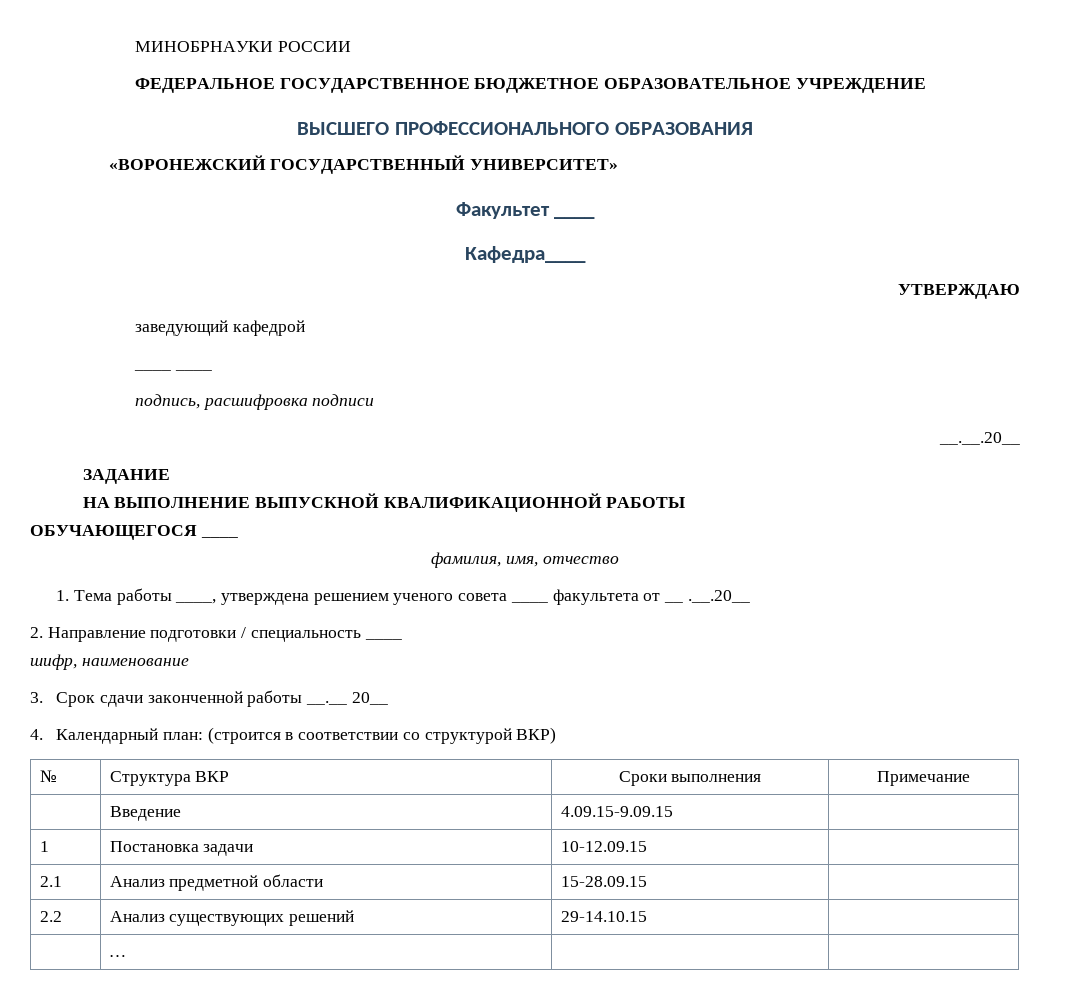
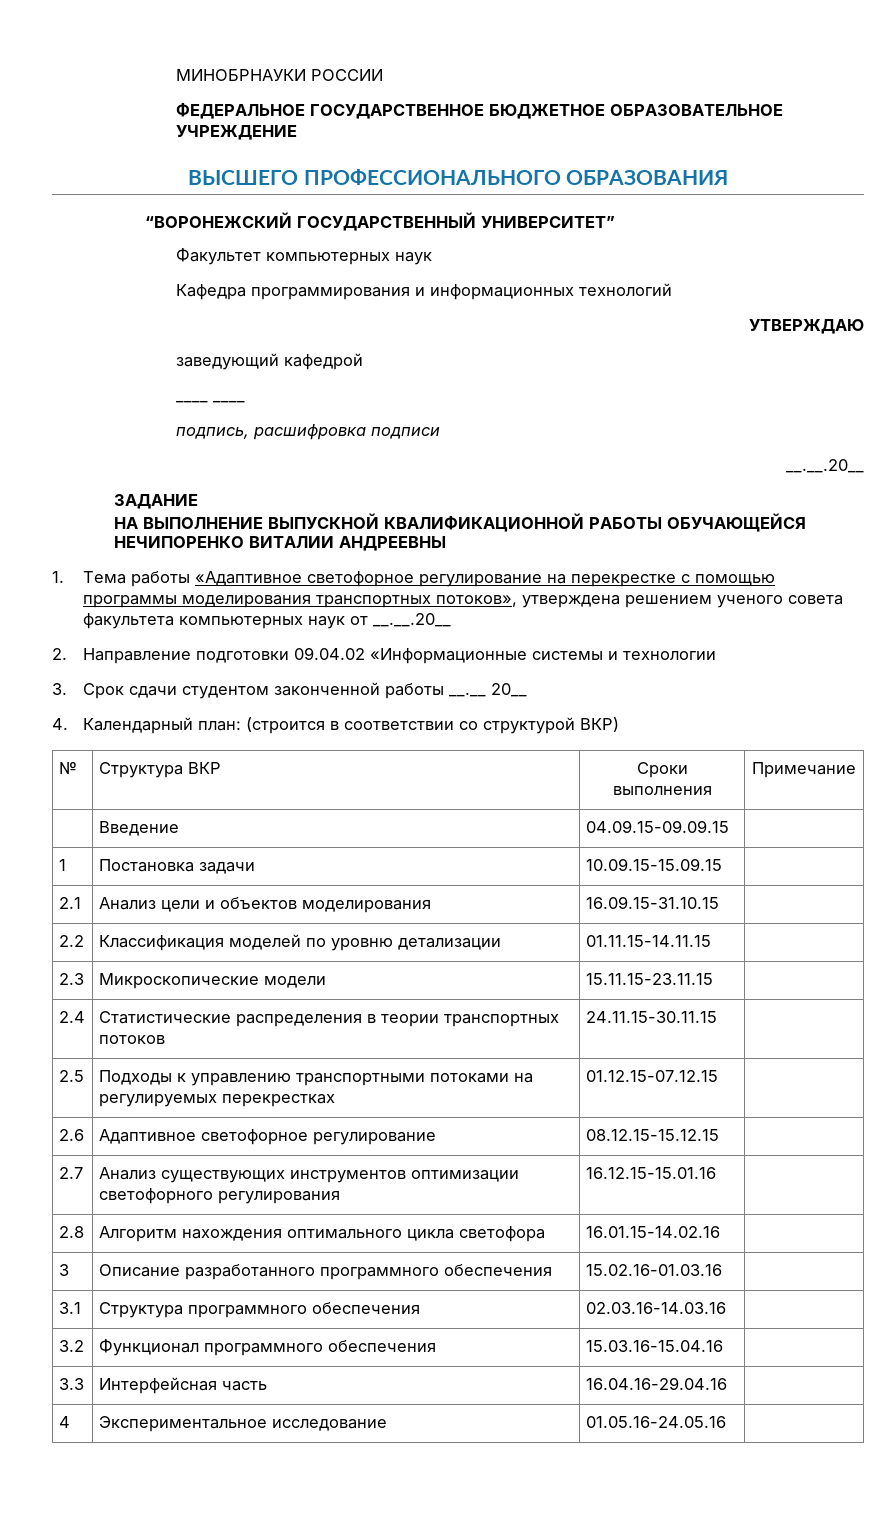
[108,155,619,174] [455,202,596,219] [465,246,586,263] «ВОРОНЕЖСКИЙ ГОСУДАРСТВЕННЫЙ УНИВЕРСИТЕТ» // Факультет ____ // Кафедра____ -> [144,212,615,231] [175,248,432,265] [175,283,672,300] “ВОРОНЕЖСКИЙ ГОСУДАРСТВЕННЫЙ УНИВЕРСИТЕТ” // Факультет компьютерных наук // Кафедра программирования и информационных технологий
[30,525,238,540] [431,552,619,568] [56,588,508,605] [510,589,661,605] [664,590,750,603] [30,627,402,642] [30,654,189,670] // ОБУЧАЮЩЕГОСЯ ____ // фамилия, имя, отчество // 1. Тема работы ____, утверждена решением ученого совета ____ факультета от __ .__.20__ // 2. Направление подготовки / специальность ____ // шифр, наименование -> [666,513,806,532] [113,536,446,551] [52,571,775,587] [82,595,843,608] [82,613,451,629] [52,647,716,664] ОБУЧАЮЩЕЙСЯ НЕЧИПОРЕНКО ВИТАЛИИ АНДРЕЕВНЫ // 1. Тема работы «Адаптивное светофорное регулирование на перекрестке с помощью программы моделирования транспортных потоков», утверждена решением ученого совета факультета компьютерных наук от __.__.20__ // 2. Направление подготовки 09.04.02 «Информационные системы и технологии
(143, 701) none -> [181,686,269,699] студентом
[560,806,673,817] 4.09.15-9.09.15 -> [585,820,729,833] 04.09.15-09.09.15
[560,841,647,852] 10-12.09.15 -> [585,858,722,871] 10.09.15-15.09.15
[169,874,323,891] [560,876,647,887] [39,911,62,922] [109,910,354,926] [560,911,647,922] [109,955,126,957] предметной области | 15-28.09.15 | // 2.2 | Анализ существующих решений | 29-14.10.15 | // | … | -> [160,897,431,913] [585,896,719,909] [58,935,84,947] [98,934,501,951] [585,935,711,947] [58,973,84,985] [98,973,326,989] [585,973,713,985] [58,1011,85,1023] [98,1011,559,1027] [98,1035,165,1044] [585,1011,717,1023] [58,1070,84,1082] [98,1070,533,1086] [98,1094,335,1107] [585,1070,718,1082] [58,1129,84,1141] [98,1129,436,1145] [585,1129,719,1141] [58,1167,83,1179] [98,1167,519,1183] [98,1188,340,1204] [585,1167,716,1179] [58,1226,84,1238] [98,1226,545,1242] [585,1226,720,1238] [58,1264,69,1276] [98,1264,552,1280] [585,1264,722,1276] [58,1302,81,1314] [98,1302,420,1318] [585,1302,726,1314] [58,1340,84,1352] [98,1339,436,1356] [585,1340,723,1352] [58,1378,84,1390] [98,1377,267,1394] [585,1377,727,1390] [58,1416,70,1428] [98,1416,387,1432] [585,1416,726,1428] цели и объектов моделирования | 16.09.15-31.10.15 | // 2.2 | Классификация моделей по уровню детализации | 01.11.15-14.11.15 | // 2.3 | Микроскопические модели | 15.11.15-23.11.15 | // 2.4 | Статистические распределения в теории транспортных потоков | 24.11.15-30.11.15 | // 2.5 | Подходы к управлению транспортными потоками на регулируемых перекрестках | 01.12.15-07.12.15 | // 2.6 | Адаптивное светофорное регулирование | 08.12.15-15.12.15 | // 2.7 | Анализ существующих инструментов оптимизации светофорного регулирования | 16.12.15-15.01.16 | // 2.8 | Алгоритм нахождения оптимального цикла светофора | 16.01.15-14.02.16 | // 3 | Описание разработанного программного обеспечения | 15.02.16-01.03.16 | // 3.1 | Структура программного обеспечения | 02.03.16-14.03.16 | // 3.2 | Функционал программного обеспечения | 15.03.16-15.04.16 | // 3.3 | Интерфейсная часть | 16.04.16-29.04.16 | // 4 | Экспериментальное исследование | 01.05.16-24.05.16

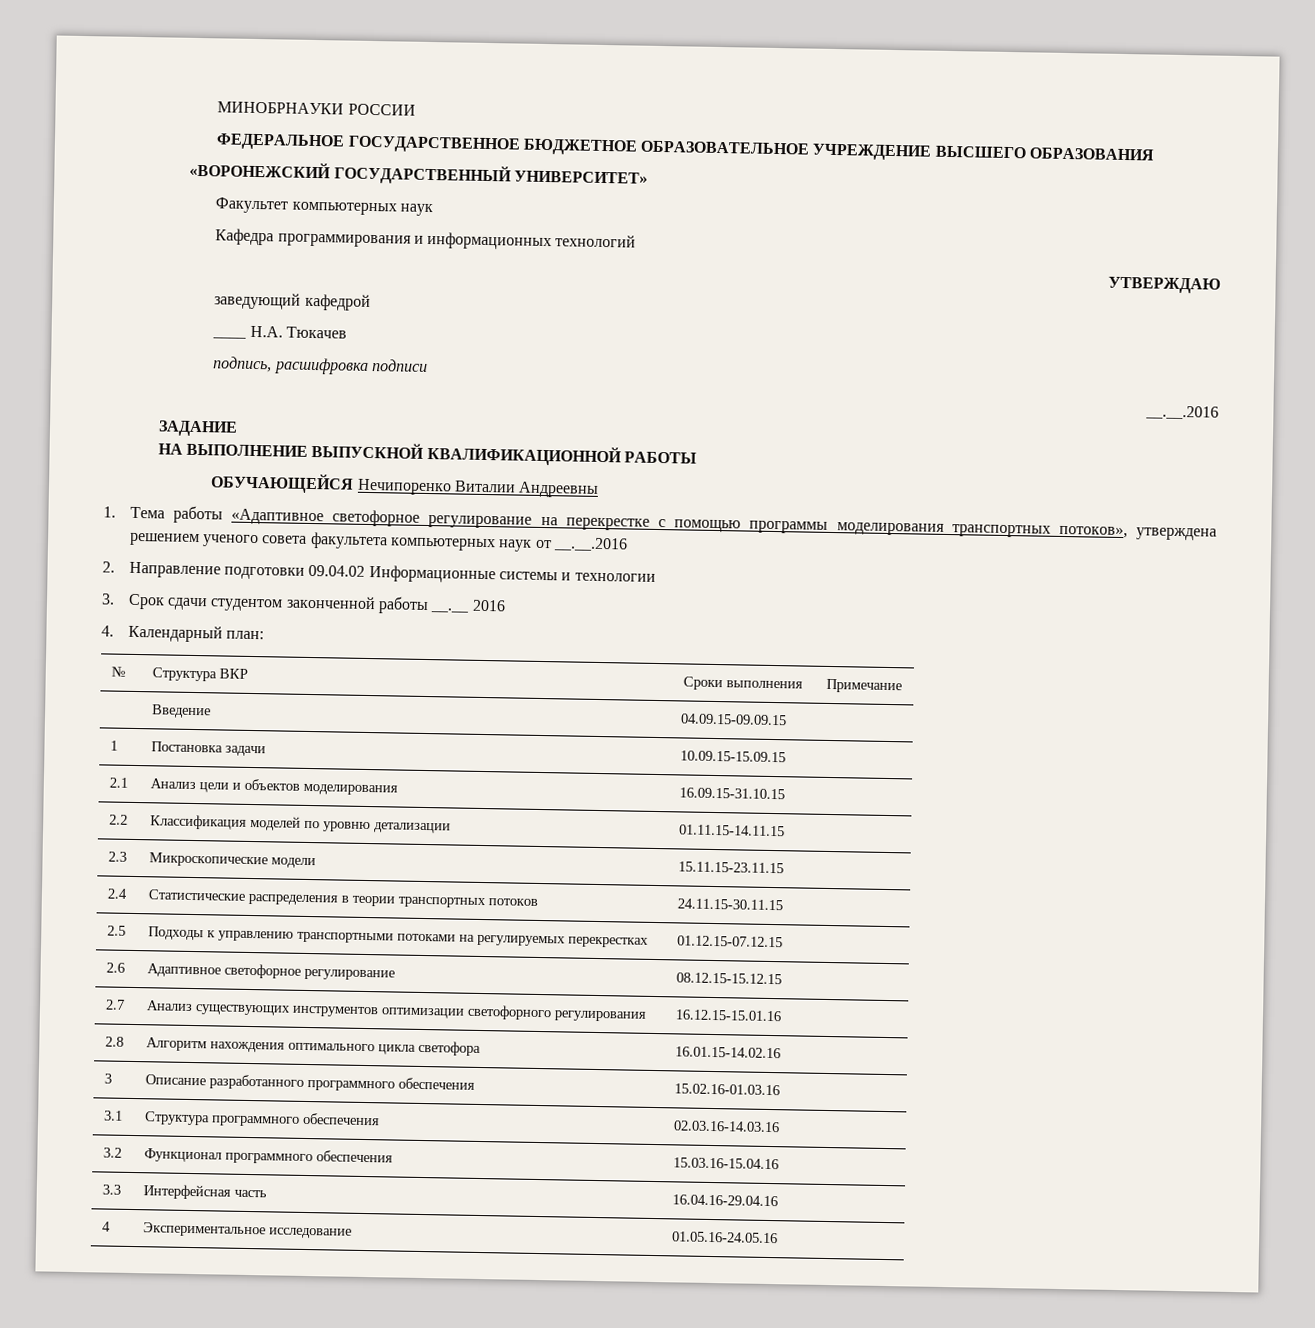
[187,169,561,185] // ВЫСШЕГО ПРОФЕССИОНАЛЬНОГО -> [934,145,1026,159] ВЫСШЕГО
[144,212,615,231] “ВОРОНЕЖСКИЙ ГОСУДАРСТВЕННЫЙ УНИВЕРСИТЕТ” -> [189,160,649,186] «ВОРОНЕЖСКИЙ ГОСУДАРСТВЕННЫЙ УНИВЕРСИТЕТ»
[212,401,245,403] ____ -> [249,325,347,339] Н.А. Тюкачев
[786,459,864,473] __.__.20__ -> [1145,405,1219,420] __.__.2016
[666,513,806,532] [113,536,446,551] ОБУЧАЮЩЕЙСЯ НЕЧИПОРЕНКО ВИТАЛИИ АНДРЕЕВНЫ -> [210,472,600,498] // ОБУЧАЮЩЕЙСЯ Нечипоренко Виталии Андреевны
[372,613,451,627] __.__.20__ -> [553,537,629,552] __.__.2016
[369,648,527,664] «Информационные -> [368,564,496,584] Информационные
[490,683,527,697] 20__ -> [471,599,506,612] 2016
[245,717,619,734] (строится в соответствии со структурой ВКР) -> (265, 635) none

